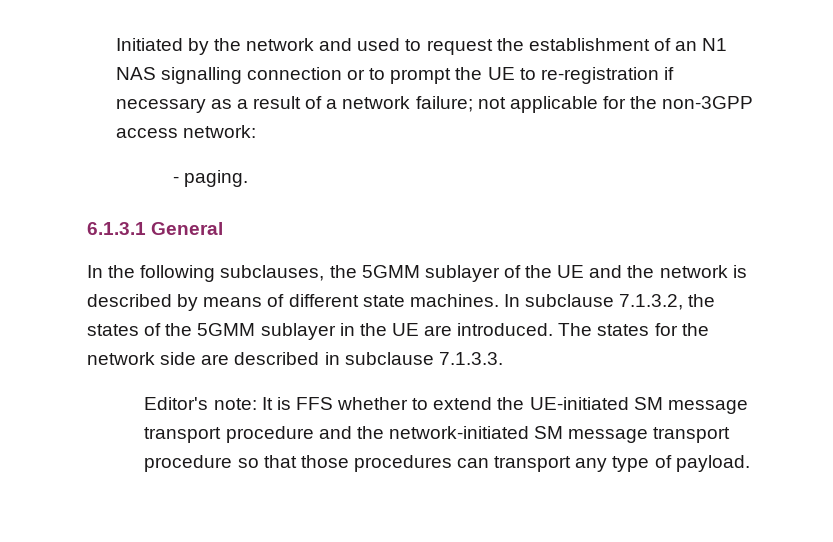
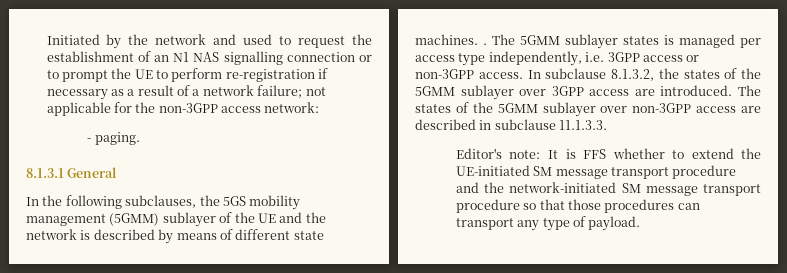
(536, 74) none -> [171,68,223,82] perform
[87,222,146,235] 6.1.3.1 -> [26,168,64,178] 8.1.3.1
[361,265,420,278] 5GMM -> [222,195,301,210] [26,213,160,226] 5GS mobility management (5GMM)
(499, 300) none -> [483,34,761,49] [415,51,700,66] [415,69,523,79] . The 5GMM sublayer states is managed per access type independently, i.e. 3GPP access or non-3GPP access.
[619,294,684,310] 7.1.3.2, -> [611,69,654,81] 8.1.3.2,
[339,323,419,336] in the UE -> [519,86,630,96] over 3GPP access
[654,323,709,336] [87,352,197,365] for the network side -> [455,102,737,117] of the 5GMM sublayer over non-3GPP access
[438,352,503,365] 7.1.3.3. -> [559,120,608,130] 11.1.3.3.

